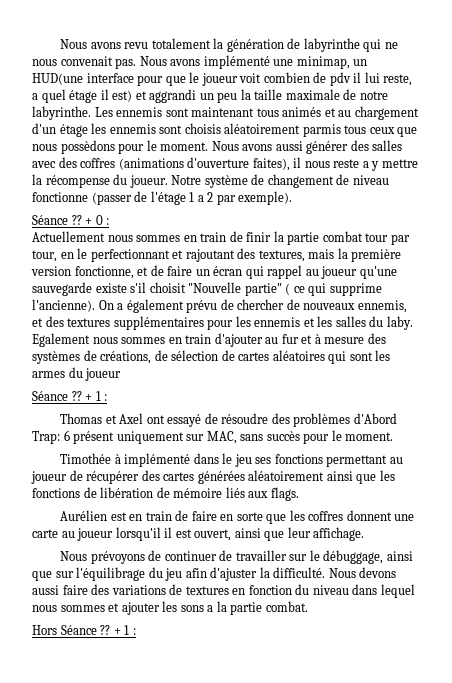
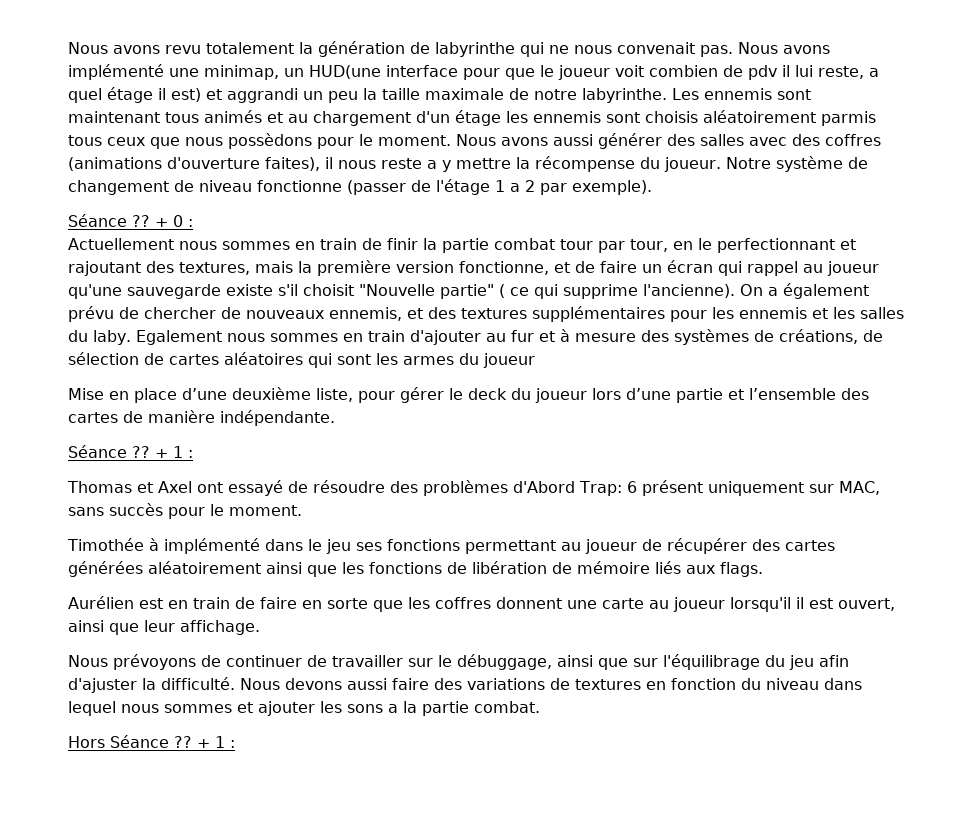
(122, 374) none -> [68,387,869,403] [68,410,335,426] // Mise en place d’une deuxième liste, pour gérer le deck du joueur lors d’une partie et l’ensemble des cartes de manière indépendante.

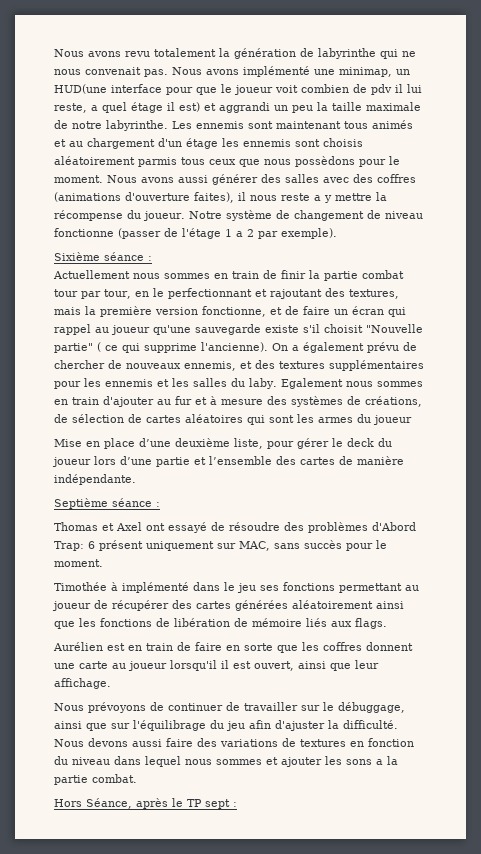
[68,214,183,227] Séance ?? + 0 -> [54,252,144,261] Sixième séance
[68,445,183,458] Séance ?? + 1 -> [54,498,152,509] Septième séance
[110,735,225,748] Séance ?? + 1 -> [86,798,230,809] Séance, après le TP sept

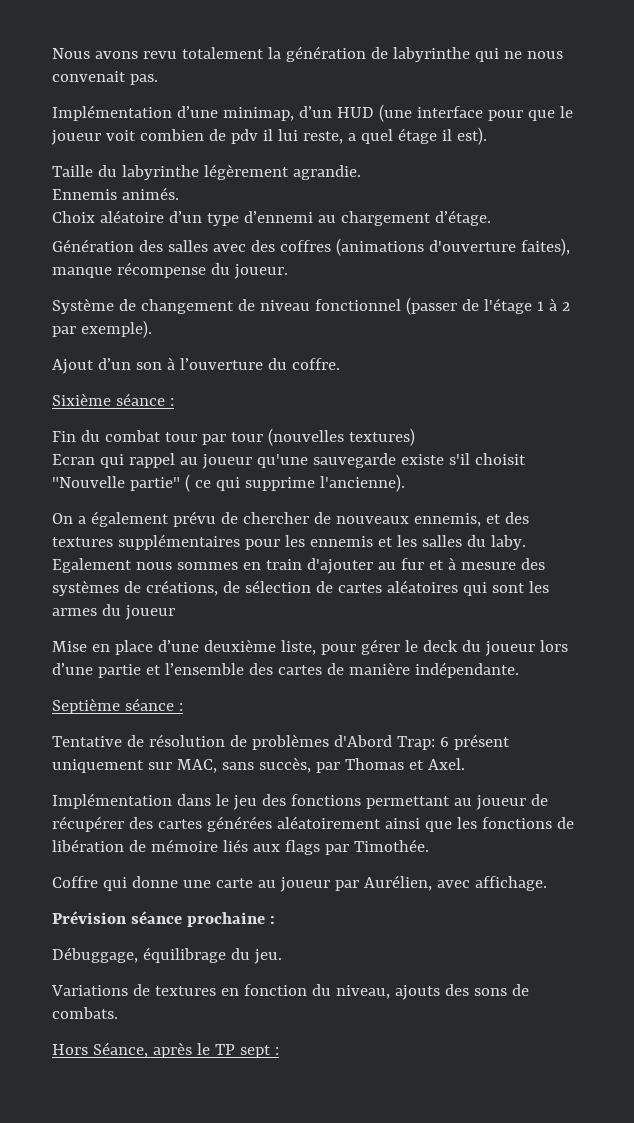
[172,66,410,77] [54,84,107,94] Nous avons implémenté une minimap, un HUD(une -> [52,104,412,122] // Implémentation d’une minimap, d’un HUD (une
[179,102,421,113] [54,120,413,131] [54,138,363,149] [54,156,400,167] [54,174,258,185] est) et aggrandi un peu la taille maximale de notre labyrinthe. Les ennemis sont maintenant tous animés et au chargement d'un étage les ennemis sont choisis aléatoirement parmis tous ceux que nous possèdons pour le moment. Nous avons aussi générer -> [456,127,487,145] [52,164,361,180] [52,187,179,200] [52,210,491,226] [52,239,134,252] est). // Taille du labyrinthe légèrement agrandie. // Ennemis animés. // Choix aléatoire d’un type d’ennemi au chargement d’étage. // Génération
[238,192,387,203] il nous reste a y mettre la -> [52,267,112,278] manque
[188,210,272,221] Notre système -> [52,298,114,314] // Système
[54,228,114,237] fonctionne -> [314,299,401,311] fonctionnel
[236,231,243,237] a -> [548,298,557,311] à
[54,252,152,261] [53,270,404,281] [54,288,399,299] [54,306,384,317] Sixième séance : // Actuellement nous sommes en train de finir la partie combat tour par tour, en le perfectionnant et rajoutant des textures, mais la première version fonctionne, et de faire un écran -> [52,357,340,374] [52,393,174,406] [52,428,415,446] [52,454,95,465] Ajout d’un son à l’ouverture du coffre. // Sixième séance : // Fin du combat tour par tour (nouvelles textures) // Ecran
(268, 347) none -> (405, 483) //
[54,522,304,533] Thomas et Axel ont essayé de résoudre des -> [52,734,247,747] Tentative de résolution de
[304,540,387,551] [54,559,103,567] [54,582,189,593] succès pour le moment. // Timothée à implémenté -> [258,757,465,773] [52,793,172,809] succès, par Thomas et Axel. // Implémentation
[260,585,279,591] ses -> [261,794,286,806] des
[355,618,387,629] [53,642,413,653] [54,660,379,671] [54,678,111,689] [54,702,405,713] [54,720,398,731] [54,738,278,747] flags. // Aurélien est en train de faire en sorte que les coffres donnent une carte au joueur lorsqu'il il est ouvert, ainsi que leur affichage. // Nous prévoyons de continuer de travailler sur le débuggage, ainsi que sur l'équilibrage du jeu afin d'ajuster la difficulté. Nous devons aussi faire des variations -> [284,839,429,855] [52,875,547,892] [52,911,275,927] [52,947,282,964] [51,985,128,996] flags par Timothée. // Coffre qui donne une carte au joueur par Aurélien, avec affichage. // Prévision séance prochaine : // Débuggage, équilibrage du jeu. // Variations
[72,756,398,767] [54,774,137,785] niveau dans lequel nous sommes et ajouter les sons a la partie combat. -> [335,984,529,1000] [52,1007,118,1019] niveau, ajouts des sons de combats.

